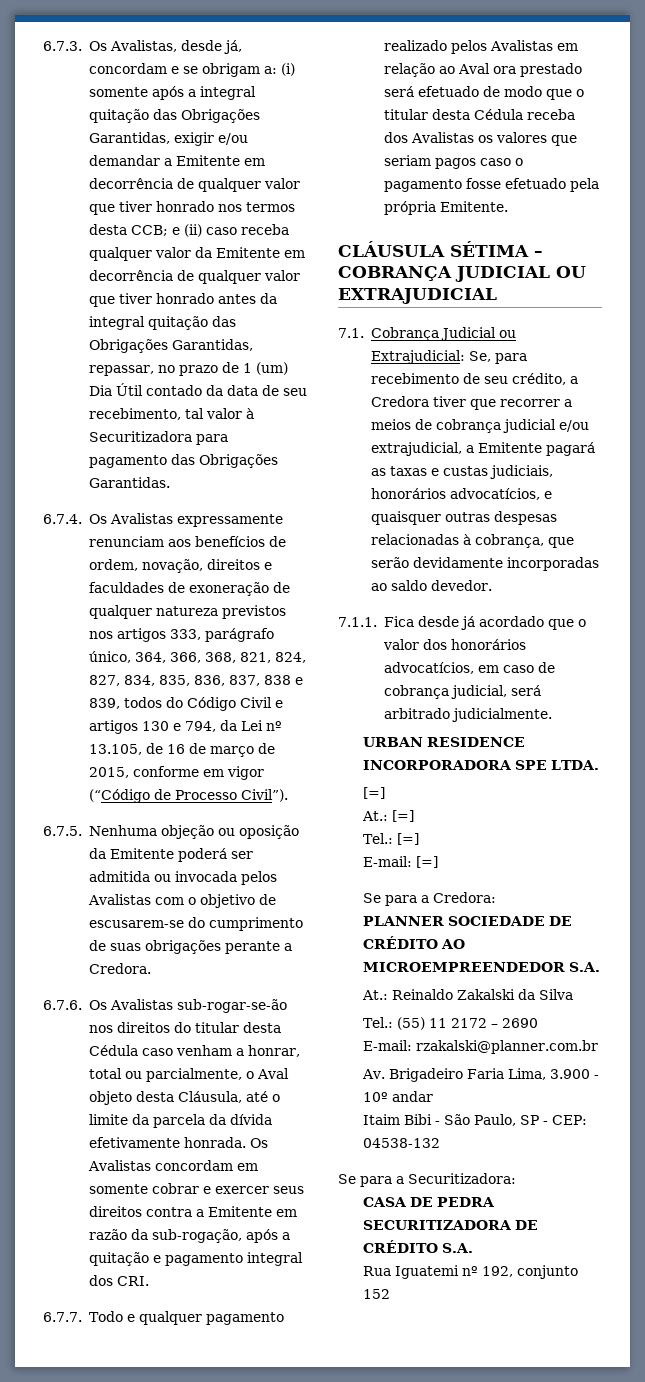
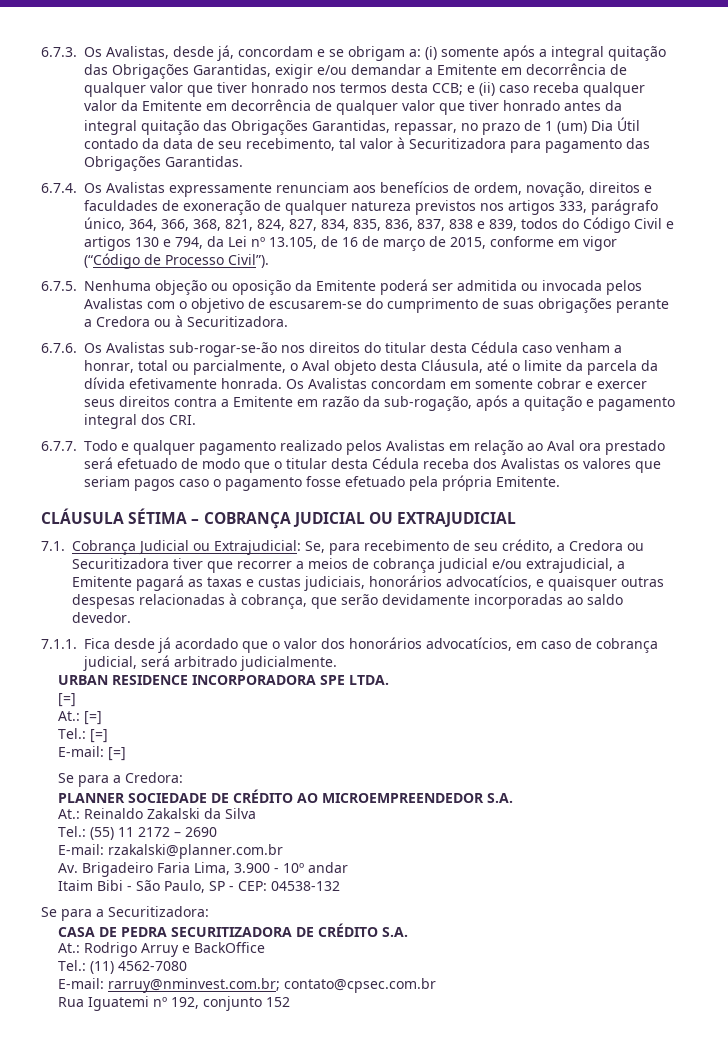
[88,963,151,974] Credora. -> [96,315,288,327] Credora ou à Securitizadora.
(429, 401) none -> [627,543,644,551] [72,558,169,569] ou Securitizadora
(473, 1248) none -> [58,942,266,957] [58,960,188,974] [58,978,437,993] // At.: Rodrigo Arruy e BackOffice // Tel.: (11) 4562-7080 // E-mail: rarruy@nminvest.com.br; contato@cpsec.com.br

